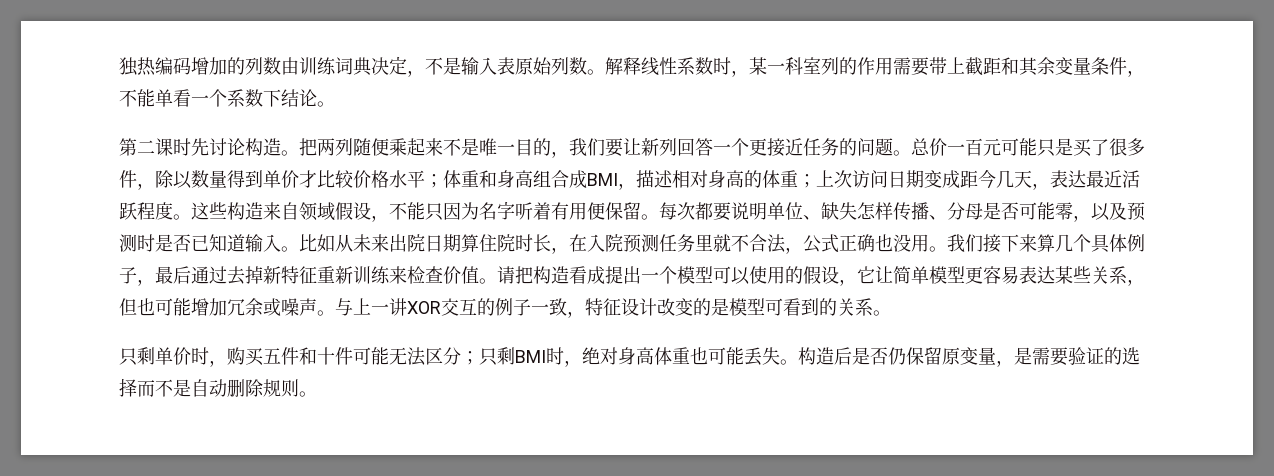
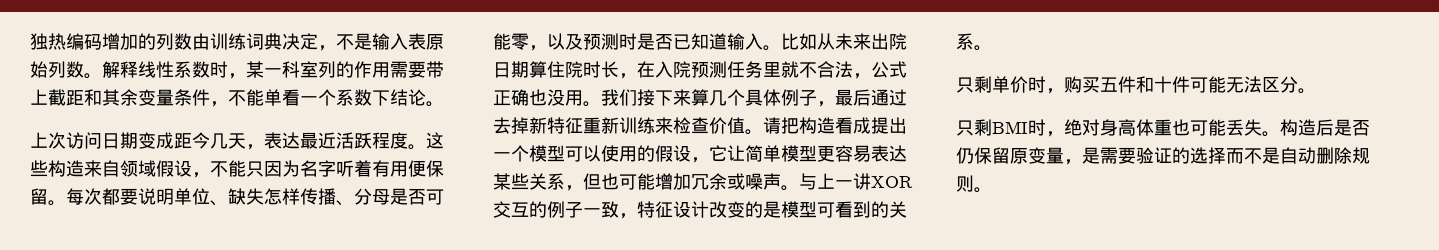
[119,138,1145,158] [119,170,816,190] 第二课时先讨论构造。把两列随便乘起来不是唯一目的，我们要让新列回答一个更接近任务的问题。总价一百元可能只是买了很多件，除以数量得到单价才比较价格水平；体重和身高组合成BMI，描述相对身高的体重； -> (444, 104) none
[461,351,479,365] ； -> [1298,88,1316,94] 。 //

